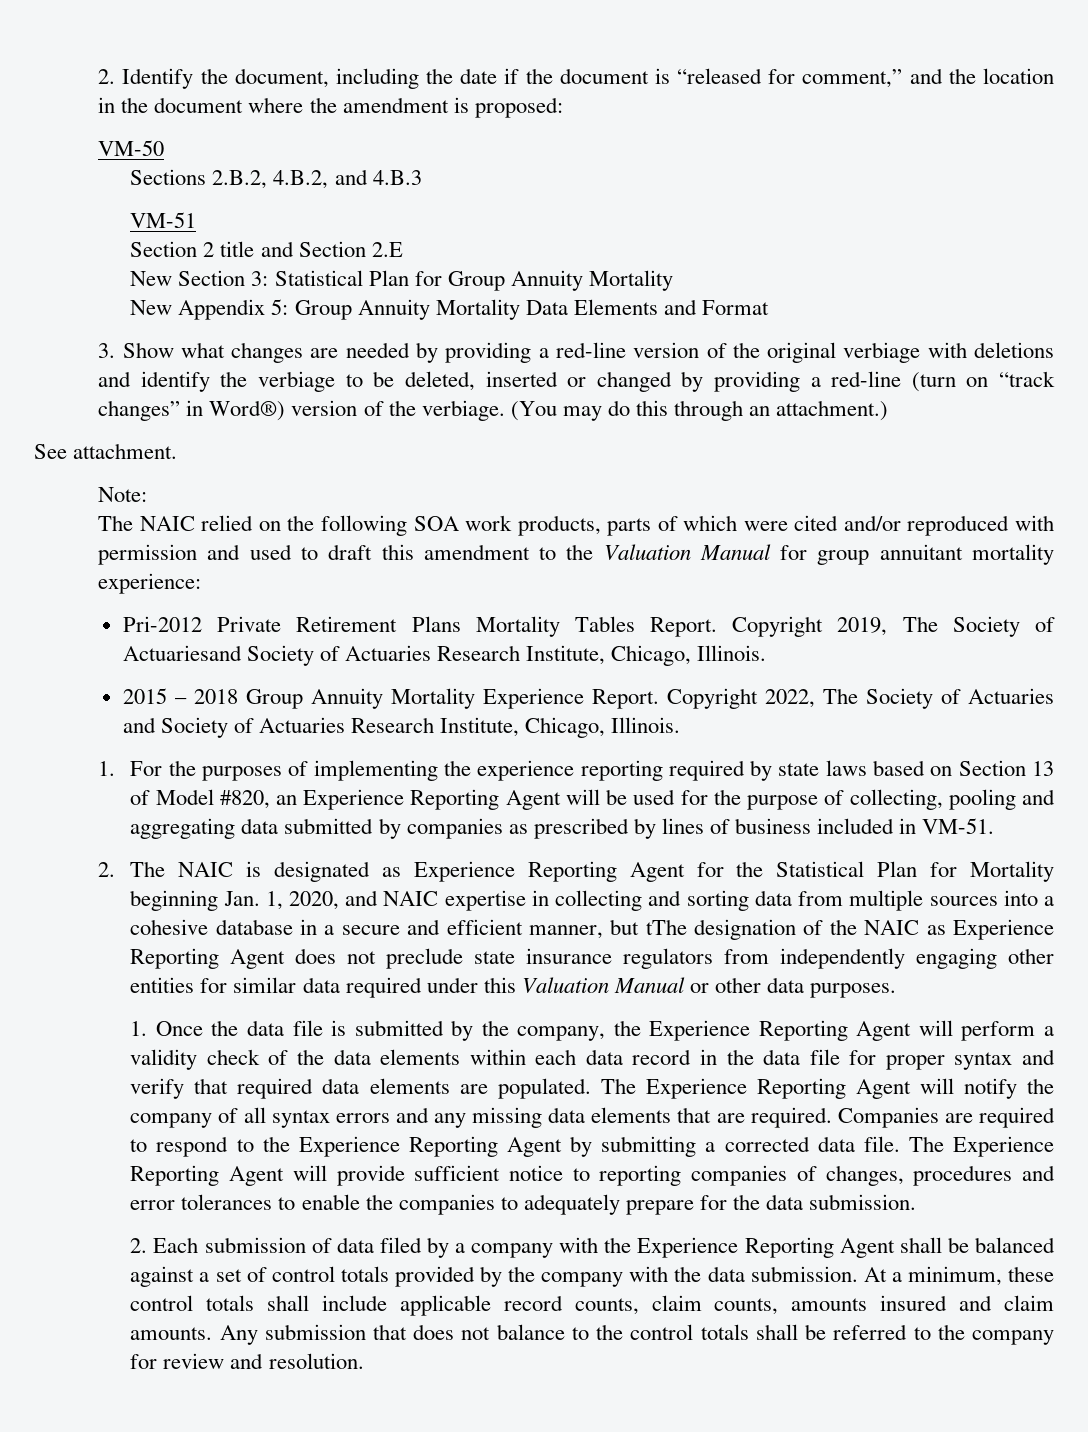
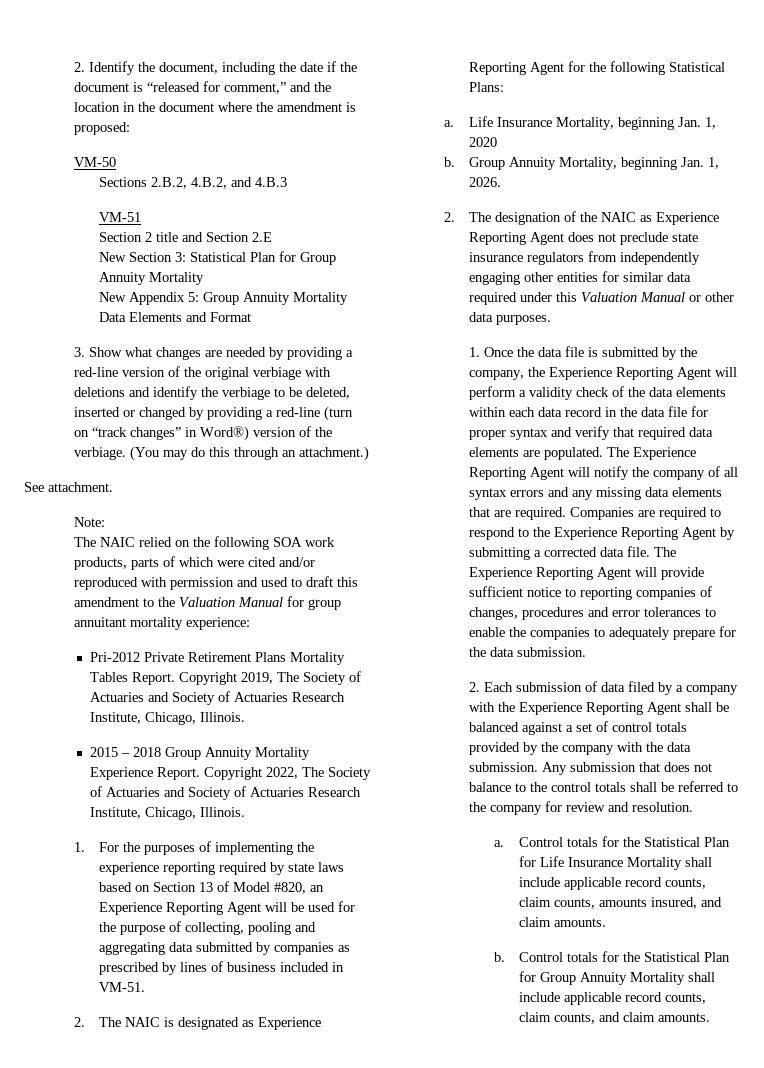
[122,645,242,661] Actuariesand -> [89,692,169,702] Actuaries and
[776,861,1054,882] [130,890,1054,911] [130,919,687,939] Statistical Plan for Mortality beginning Jan. 1, 2020, and NAIC expertise in collecting and sorting data from multiple sources into a cohesive database in a secure and efficient manner, but tThe -> [610,61,726,75] [469,82,505,92] [444,116,717,130] [469,137,498,147] [444,157,720,170] [469,177,502,187] [444,212,492,222] following Statistical Plans: // a. Life Insurance Mortality, beginning Jan. 1, 2020 // b. Group Annuity Mortality, beginning Jan. 1, 2026. // 2. The
[863,1266,1054,1286] [130,1295,1054,1316] [130,1327,213,1340] At a minimum, these control totals shall include applicable record counts, claim counts, amounts insured and claim amounts. -> (539, 767) none
(364, 1361) none -> [494,836,731,847] [519,856,713,870] [519,877,707,890] [519,897,723,909] [519,917,607,927] [494,951,731,962] [519,971,716,985] [519,992,707,1005] [519,1012,711,1024] // a. Control totals for the Statistical Plan for Life Insurance Mortality shall include applicable record counts, claim counts, amounts insured, and claim amounts. // b. Control totals for the Statistical Plan for Group Annuity Mortality shall include applicable record counts, claim counts, and claim amounts.

